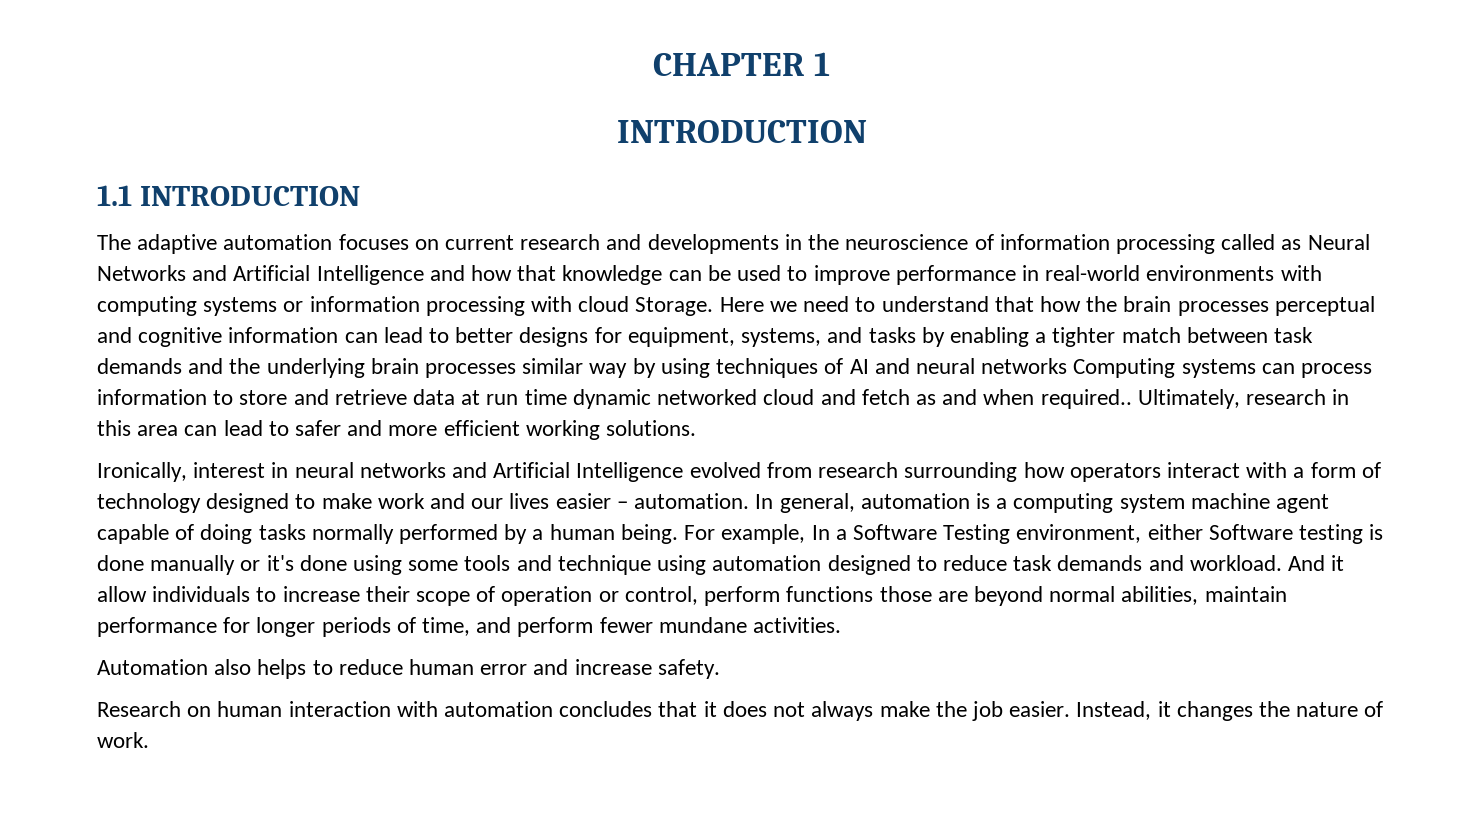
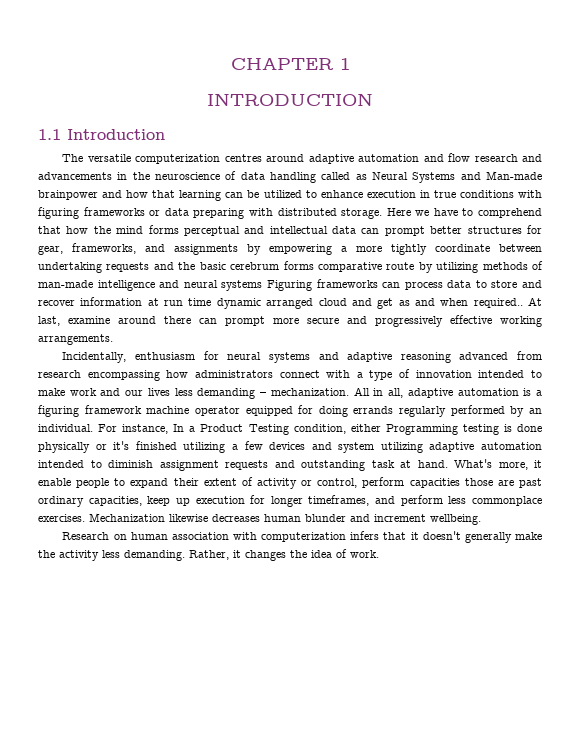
[140,186,361,206] INTRODUCTION -> [67,129,165,140] Introduction
[137,234,515,254] adaptive automation focuses on current -> [87,153,471,164] versatile computerization centres around adaptive automation and flow
[647,234,779,254] developments -> [38,172,112,180] advancements
[999,234,1215,254] information processing -> [240,172,316,183] data handling
[97,265,424,285] Networks and Artificial Intelligence -> [412,171,542,183] [38,190,98,200] Systems and Man-made brainpower
[562,265,663,285] knowledge -> [179,190,222,201] learning
[737,265,1322,285] [97,296,1375,316] [97,327,1313,347] [97,358,1256,378] used to improve performance in real-world environments with computing systems or information processing with cloud Storage. Here we need to understand that how the brain processes perceptual and cognitive information can lead to better designs for equipment, systems, and tasks by enabling a tighter match between task demands and the underlying brain processes similar way by using techniques of AI and neural networks Computing systems -> [263,190,542,198] [38,207,542,219] [38,225,542,236] [38,243,542,255] [38,261,544,273] [38,279,378,291] utilized to enhance execution in true conditions with figuring frameworks or data preparing with distributed storage. Here we have to comprehend that how the mind forms perceptual and intellectual data can prompt better structures for gear, frameworks, and assignments by empowering a more tightly coordinate between undertaking requests and the basic cerebrum forms comparative route by utilizing methods of man-made intelligence and neural systems Figuring frameworks
[97,389,207,405] information -> [447,280,472,288] data
[334,389,456,405] retrieve data -> [38,297,143,306] recover information
[657,389,758,405] networked -> [266,298,314,309] arranged
[861,389,910,405] fetch -> [377,298,394,309] get
[1137,389,1350,409] [97,420,697,440] [97,462,1381,482] [97,493,290,513] Ultimately, research in this area can lead to safer and more efficient working solutions. // Ironically, interest in neural networks and Artificial Intelligence evolved from research surrounding how operators interact with a form of technology designed -> [527,297,542,306] [38,315,542,327] [38,334,113,345] [62,351,542,363] [38,369,525,381] At last, examine around there can prompt more secure and progressively effective working arrangements. // Incidentally, enthusiasm for neural systems and adaptive reasoning advanced from research encompassing how administrators connect with a type of innovation intended
[555,493,1329,513] [97,524,1293,544] easier – automation. In general, automation is a computing system machine agent capable of doing tasks normally performed by a human being. For example, In a Software Testing environment, either Software -> [174,387,542,399] [38,405,542,417] [38,424,458,435] less demanding – mechanization. All in all, adaptive automation is a figuring framework machine operator equipped for doing errands regularly performed by an individual. For instance, In a Product Testing condition, either Programming
[150,555,236,575] manually -> [38,442,90,453] physically
[299,555,1345,575] [97,586,593,606] done using some tools and technique using automation designed to reduce task demands and workload. And it allow individuals to increase their scope of operation -> [135,441,542,453] [38,459,542,471] [38,477,297,489] finished utilizing a few devices and system utilizing adaptive automation intended to diminish assignment requests and outstanding task at hand. What's more, it enable people to expand their extent of activity
[786,586,874,602] functions -> [409,478,460,488] capacities
[973,586,1287,606] [97,617,842,637] [97,659,720,679] [97,701,1152,721] beyond normal abilities, maintain performance for longer periods of time, and perform fewer mundane activities. // Automation also helps to reduce human error and increase safety. // Research on human interaction with automation concludes that it does not always make the job easier. Instead, -> [519,478,543,488] [38,495,542,507] [38,513,481,525] [62,531,542,543] [38,550,229,561] past ordinary capacities, keep up execution for longer timeframes, and perform less commonplace exercises. Mechanization likewise decreases human blunder and increment wellbeing. // Research on human association with computerization infers that it doesn't generally make the activity less demanding. Rather,
[1296,702,1359,717] nature -> [311,550,332,558] idea

